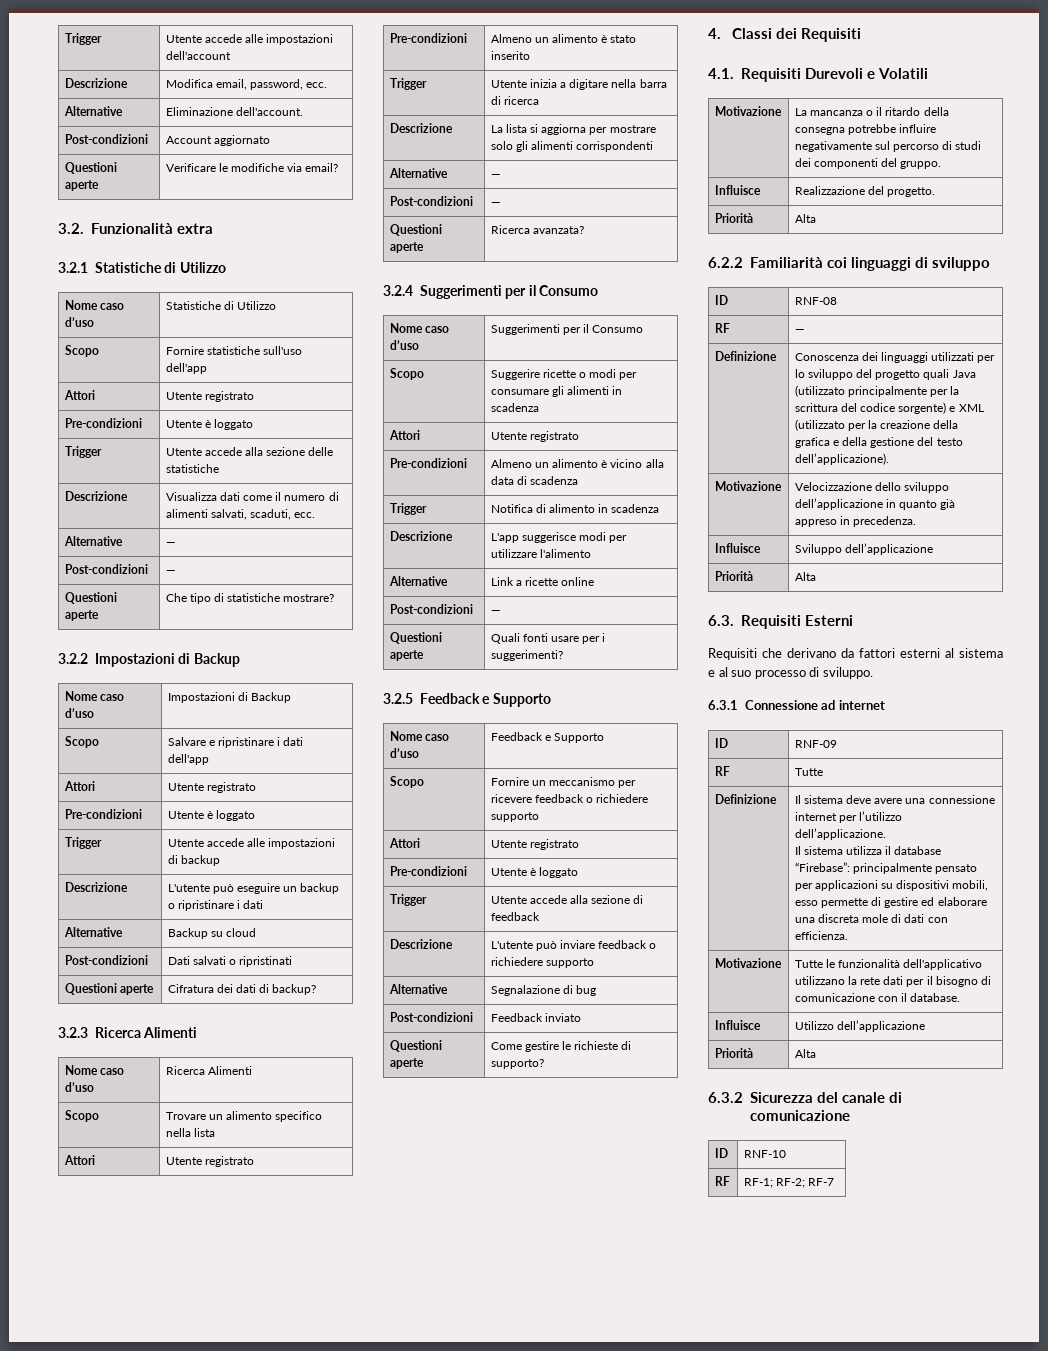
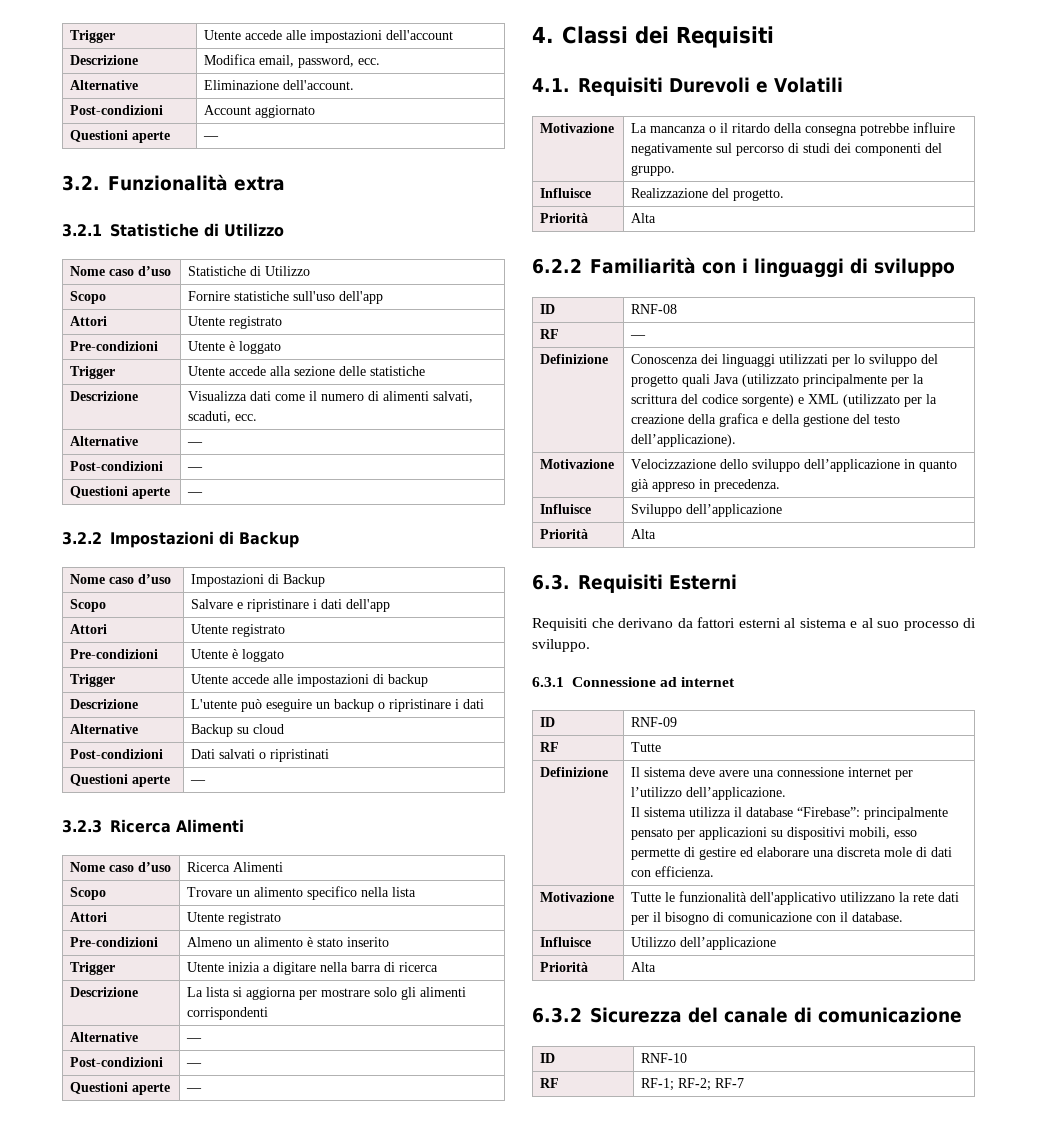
[165,163,339,172] Verificare le modifiche via email? -> [203,136,220,140] —
[165,593,335,604] Che tipo di statistiche mostrare? -> [187,492,204,496] —
[167,984,317,995] Cifratura dei dati di backup? -> [190,780,207,784] —
[490,225,585,234] [383,285,599,299] [389,323,450,333] [389,340,419,350] [490,324,644,335] [389,368,424,380] [490,369,638,380] [490,386,623,397] [490,403,539,412] [388,430,420,440] [490,431,580,442] [389,458,467,468] [490,459,664,468] [490,476,579,485] [389,503,427,515] [490,504,660,513] [389,531,453,541] [490,532,628,543] [490,549,592,558] [388,576,448,586] [490,577,595,586] [389,604,473,614] [490,610,501,614] [389,632,442,644] [389,650,424,661] [490,633,606,644] [490,650,563,661] [383,693,551,707] [389,731,450,741] [389,748,419,758] [490,732,605,743] [389,776,424,788] [490,777,637,788] [490,794,649,803] [490,812,539,822] [388,838,420,848] [490,839,580,850] [389,866,467,876] [490,867,579,878] [389,894,427,906] [490,895,644,904] [490,912,540,921] [389,939,453,949] [490,940,657,951] [490,957,595,968] [388,984,448,994] [490,985,597,996] [389,1012,473,1022] [490,1013,582,1022] [389,1040,442,1052] [389,1058,424,1069] [490,1041,632,1052] [490,1059,544,1069] Ricerca avanzata? // 3.2.4 Suggerimenti per il Consumo // Nome caso d’uso | Suggerimenti per il Consumo // Scopo | Suggerire ricette o modi per consumare gli alimenti in scadenza // Attori | Utente registrato // Pre-condizioni | Almeno un alimento è vicino alla data di scadenza // Trigger | Notifica di alimento in scadenza // Descrizione | L'app suggerisce modi per utilizzare l'alimento // Alternative | Link a ricette online // Post-condizioni | — // Questioni aperte | Quali fonti usare per i suggerimenti? // 3.2.5 Feedback e Supporto // Nome caso d’uso | Feedback e Supporto // Scopo | Fornire un meccanismo per ricevere feedback o richiedere supporto // Attori | Utente registrato // Pre-condizioni | Utente è loggato // Trigger | Utente accede alla sezione di feedback // Descrizione | L'utente può inviare feedback o richiedere supporto // Alternative | Segnalazione di bug // Post-condizioni | Feedback inviato // Questioni aperte | Come gestire le richieste di supporto? -> [186,1088,203,1092] —
[826,257,847,268] coi -> [701,258,748,274] con i

